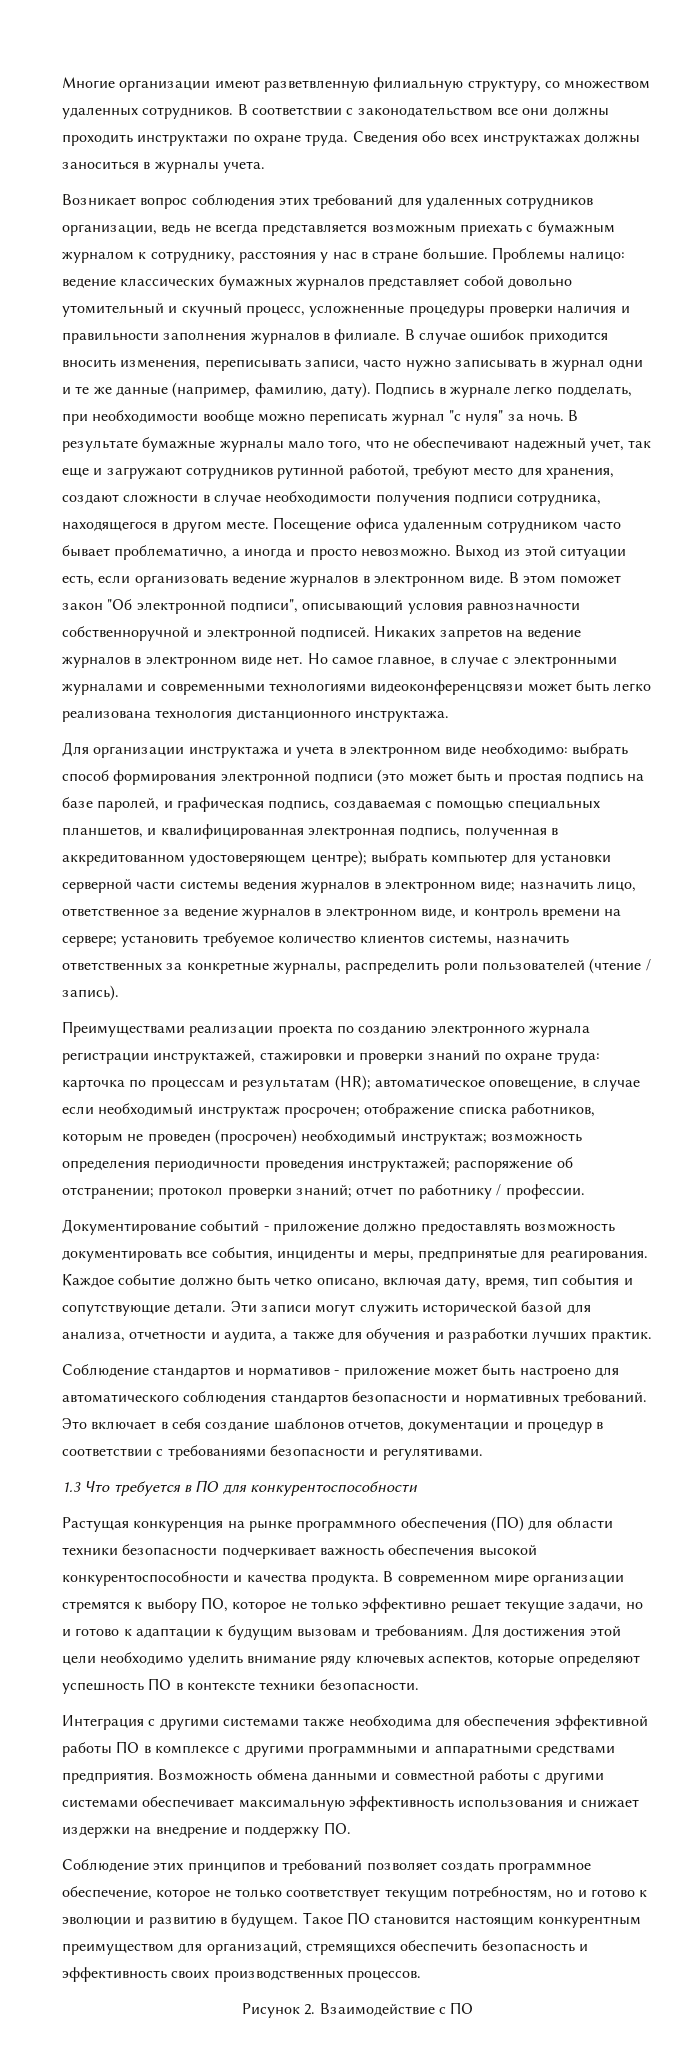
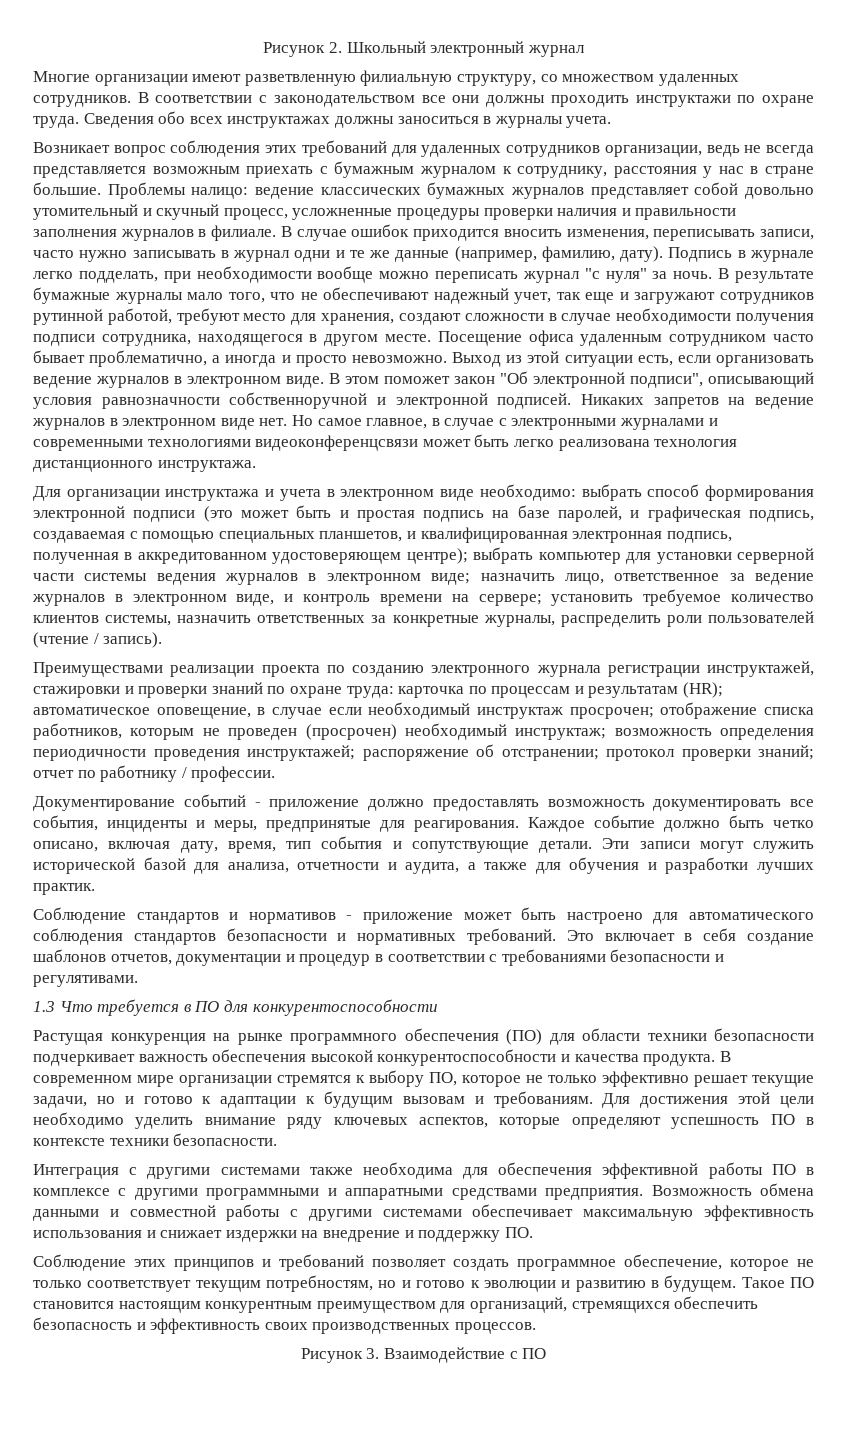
(62, 82) none -> [263,41,585,57] Рисунок 2. Школьный электронный журнал //
[304,2004,316,2015] 2. -> [366,1348,380,1359] 3.

